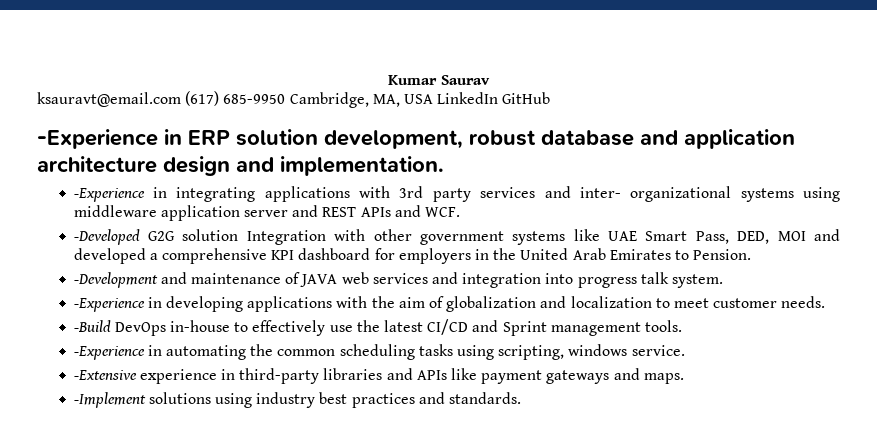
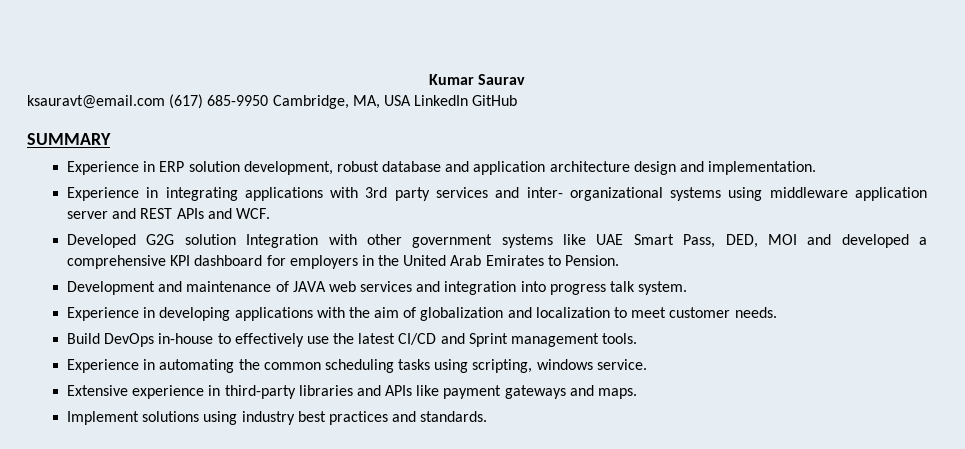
[37,129,158,149] -Experience -> [27,133,111,145] [67,161,140,175] SUMMARY // Experience
[73,188,145,202] -Experience -> [67,187,140,201] Experience
[73,229,140,245] -Developed -> [67,234,137,248] Developed
[73,272,158,288] -Development -> [67,281,156,295] Development
[73,298,145,312] -Experience -> [67,307,140,321] Experience
[73,320,111,332] -Build -> [67,333,101,344] Build
[73,346,145,360] -Experience -> [67,359,140,373] Experience
[73,370,137,380] -Extensive -> [67,385,129,396] Extensive
[73,392,146,408] -Implement -> [67,411,140,425] Implement

